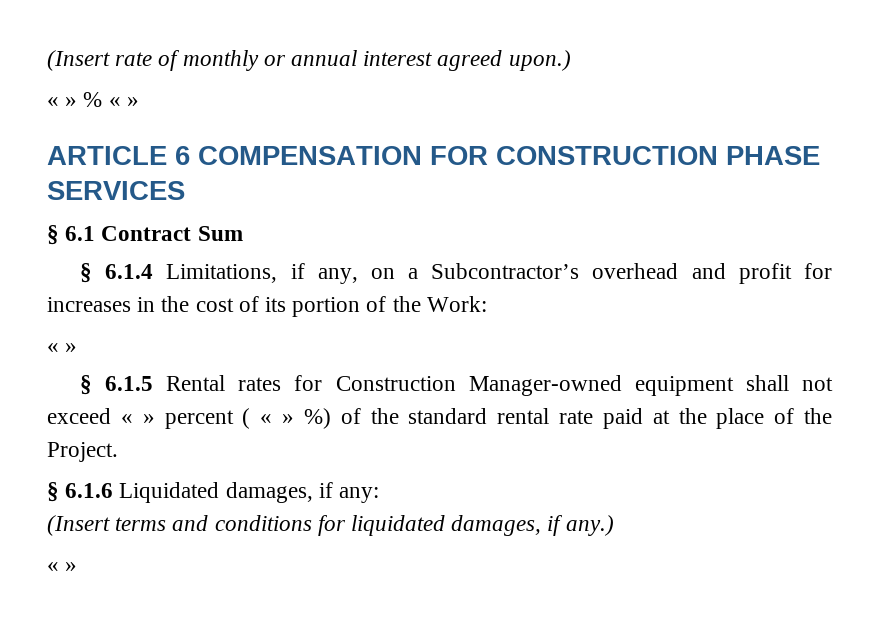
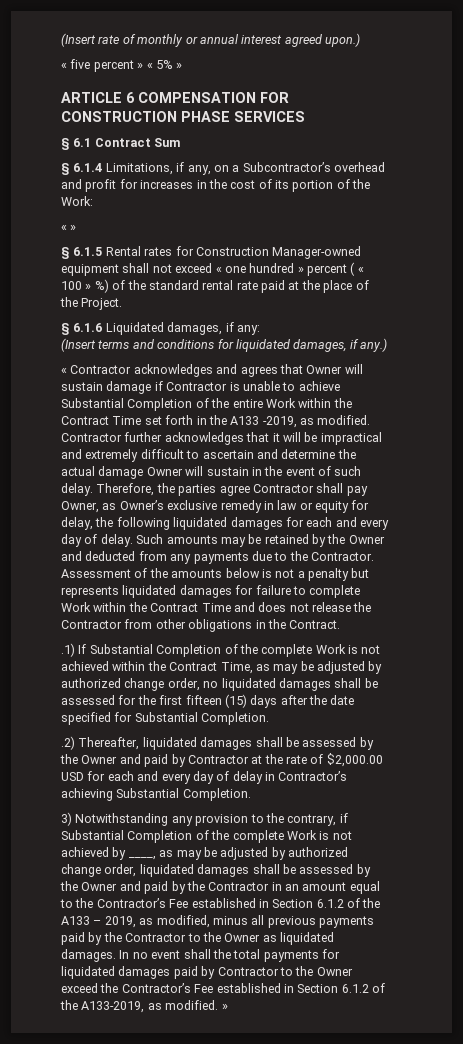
[65,92,121,107] » % « -> [70,59,173,72] five percent » « 5%
(133, 419) none -> [224,263,295,273] one hundred
(273, 419) none -> [61,281,82,290] 100
(59, 567) none -> [70,364,363,377] [61,381,340,394] [61,398,352,411] [61,415,371,428] [61,432,382,445] [61,449,356,462] [61,466,362,479] [61,483,368,496] [61,500,370,513] [61,517,389,530] [61,534,385,547] [61,551,374,564] [61,568,370,581] [61,585,361,598] [61,602,372,612] [61,619,341,632] [61,643,381,657] [61,661,383,674] [61,678,378,691] [61,694,355,708] [61,712,270,725] [61,736,374,750] [60,753,383,767] [61,771,348,784] [61,788,251,801] [61,812,348,826] [61,830,352,843] [61,847,348,860] [61,864,371,877] [60,881,380,894] [60,898,381,908] [61,915,374,928] [61,932,334,945] [61,949,340,962] [61,966,353,979] [61,983,385,993] [60,1000,219,1013] Contractor acknowledges and agrees that Owner will sustain damage if Contractor is unable to achieve Substantial Completion of the entire Work within the Contract Time set forth in the A133 -2019, as modified. Contractor further acknowledges that it will be impractical and extremely difficult to ascertain and determine the actual damage Owner will sustain in the event of such delay. Therefore, the parties agree Contractor shall pay Owner, as Owner’s exclusive remedy in law or equity for delay, the following liquidated damages for each and every day of delay. Such amounts may be retained by the Owner and deducted from any payments due to the Contractor. Assessment of the amounts below is not a penalty but represents liquidated damages for failure to complete Work within the Contract Time and does not release the Contractor from other obligations in the Contract. // .1) If Substantial Completion of the complete Work is not achieved within the Contract Time, as may be adjusted by authorized change order, no liquidated damages shall be assessed for the first fifteen (15) days after the date specified for Substantial Completion. // .2) Thereafter, liquidated damages shall be assessed by the Owner and paid by Contractor at the rate of $2,000.00 USD for each and every day of delay in Contractor’s achieving Substantial Completion. // 3) Notwithstanding any provision to the contrary, if Substantial Completion of the complete Work is not achieved by ____, as may be adjusted by authorized change order, liquidated damages shall be assessed by the Owner and paid by the Contractor in an amount equal to the Contractor’s Fee established in Section 6.1.2 of the A133 – 2019, as modified, minus all previous payments paid by the Contractor to the Owner as liquidated damages. In no event shall the total payments for liquidated damages paid by Contractor to the Owner exceed the Contractor’s Fee established in Section 6.1.2 of the A133-2019, as modified.

